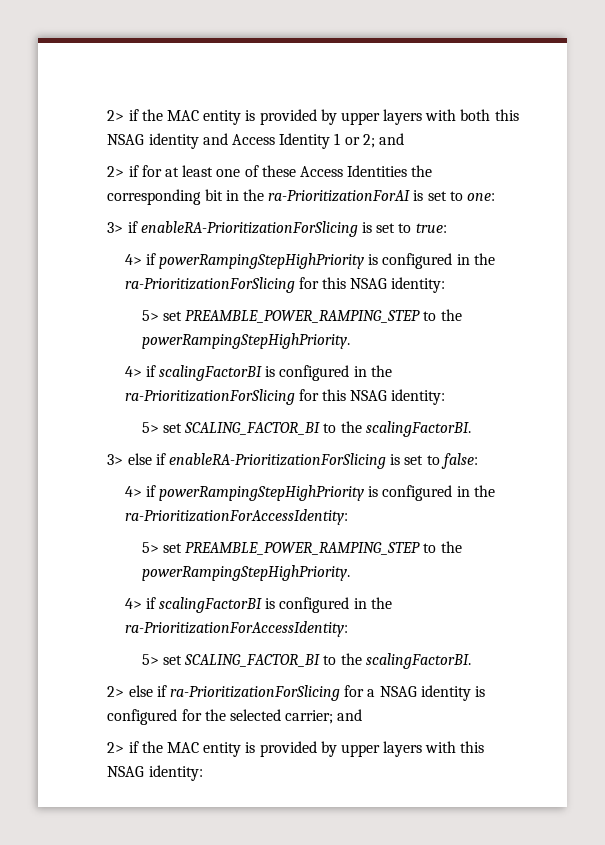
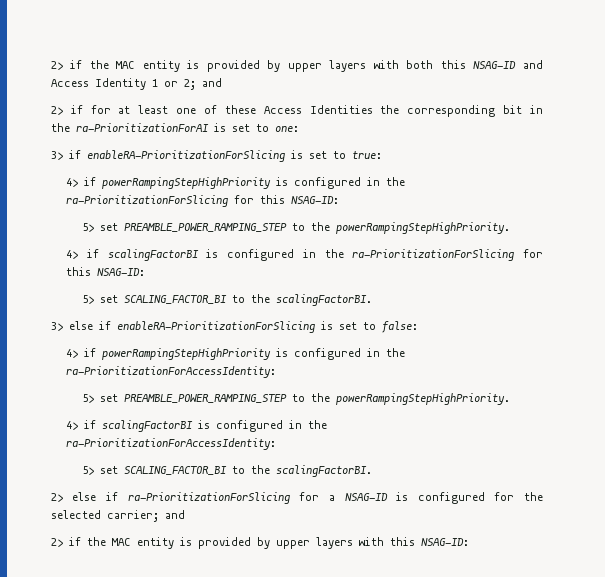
[107,133,199,149] NSAG identity -> [473,61,517,69] NSAG-ID
[350,277,446,293] NSAG identity: -> [291,196,340,204] NSAG-ID:
[350,389,446,405] NSAG identity: -> [97,268,146,276] NSAG-ID:
[379,685,471,701] NSAG identity -> [344,493,388,501] NSAG-ID
[107,765,203,781] NSAG identity: -> [420,538,469,546] NSAG-ID:

